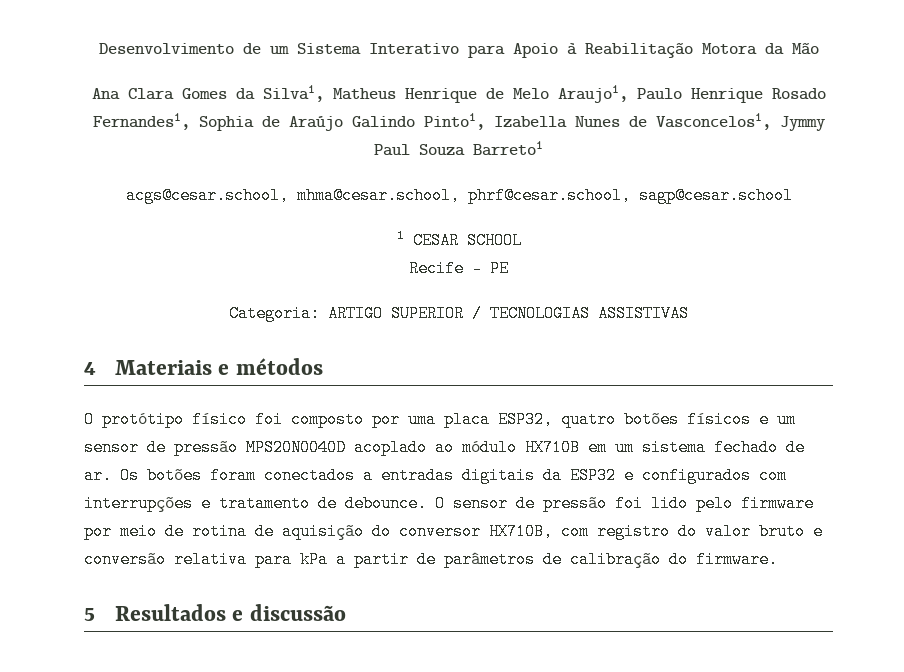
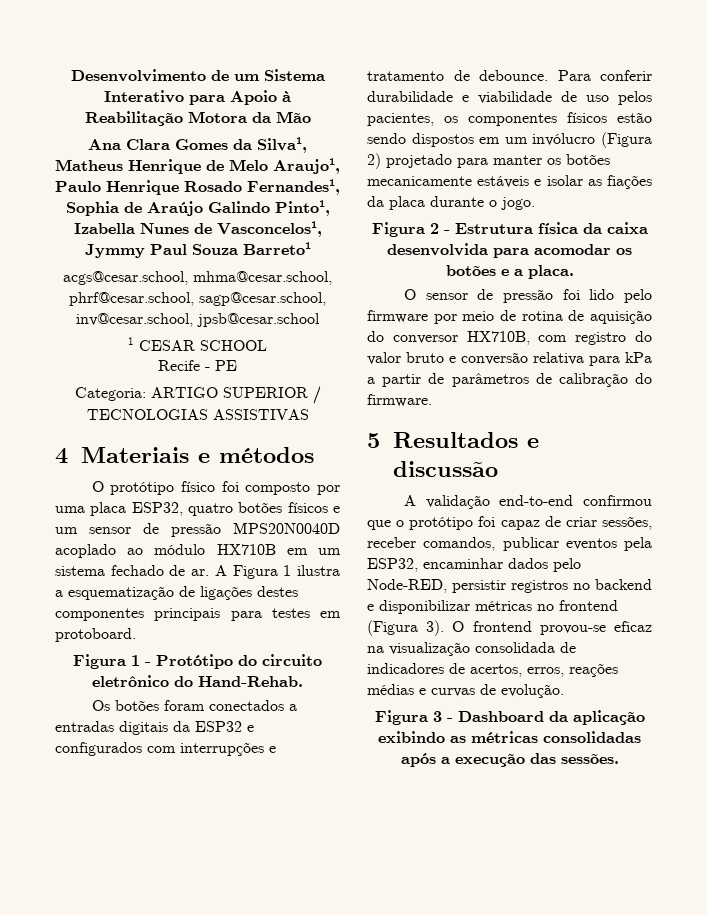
[638,187,793,204] sagp@cesar.school -> [199,292,326,306] [76,313,320,327] sagp@cesar.school, inv@cesar.school, jpsb@cesar.school
(112, 475) none -> [214,565,341,579] [55,586,298,600] [55,608,341,621] [55,628,136,642] [73,654,322,669] [92,675,303,687] A Figura 1 ilustra a esquematização de ligações destes componentes principais para testes em protoboard. // Figura 1 - Protótipo do circuito eletrônico do Hand-Rehab. //
(427, 503) none -> [557,70,652,81] [367,91,652,105] [367,112,652,126] [367,132,652,148] [367,153,610,169] [367,175,652,189] [367,196,535,210] [371,222,648,237] [387,243,632,258] [445,265,574,279] Para conferir durabilidade e viabilidade de uso pelos pacientes, os componentes físicos estão sendo dispostos em um invólucro (Figura 2) projetado para manter os botões mecanicamente estáveis e isolar as fiações da placa durante o jogo. // Figura 2 - Estrutura física da caixa desenvolvida para acomodar os botões e a placa. //
(347, 612) none -> [403,495,652,509] [367,516,652,530] [367,537,652,551] [367,558,581,572] [367,579,652,593] [367,600,618,614] [367,620,652,636] [367,642,576,656] [367,663,618,677] [367,684,564,698] [374,710,645,725] [378,731,641,743] [400,753,619,767] // A validação end-to-end confirmou que o protótipo foi capaz de criar sessões, receber comandos, publicar eventos pela ESP32, encaminhar dados pelo Node-RED, persistir registros no backend e disponibilizar métricas no frontend (Figura 3). O frontend provou-se eficaz na visualização consolidada de indicadores de acertos, erros, reações médias e curvas de evolução. // Figura 3 - Dashboard da aplicação exibindo as métricas consolidadas após a execução das sessões.

